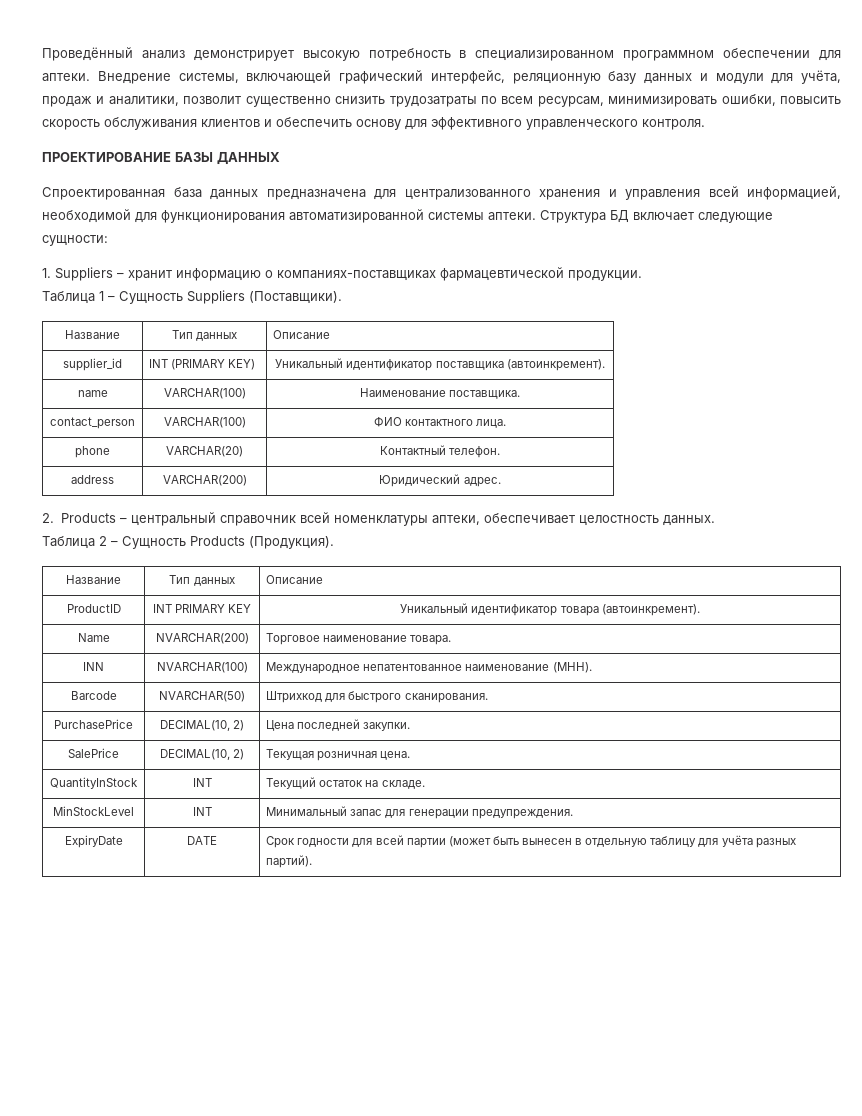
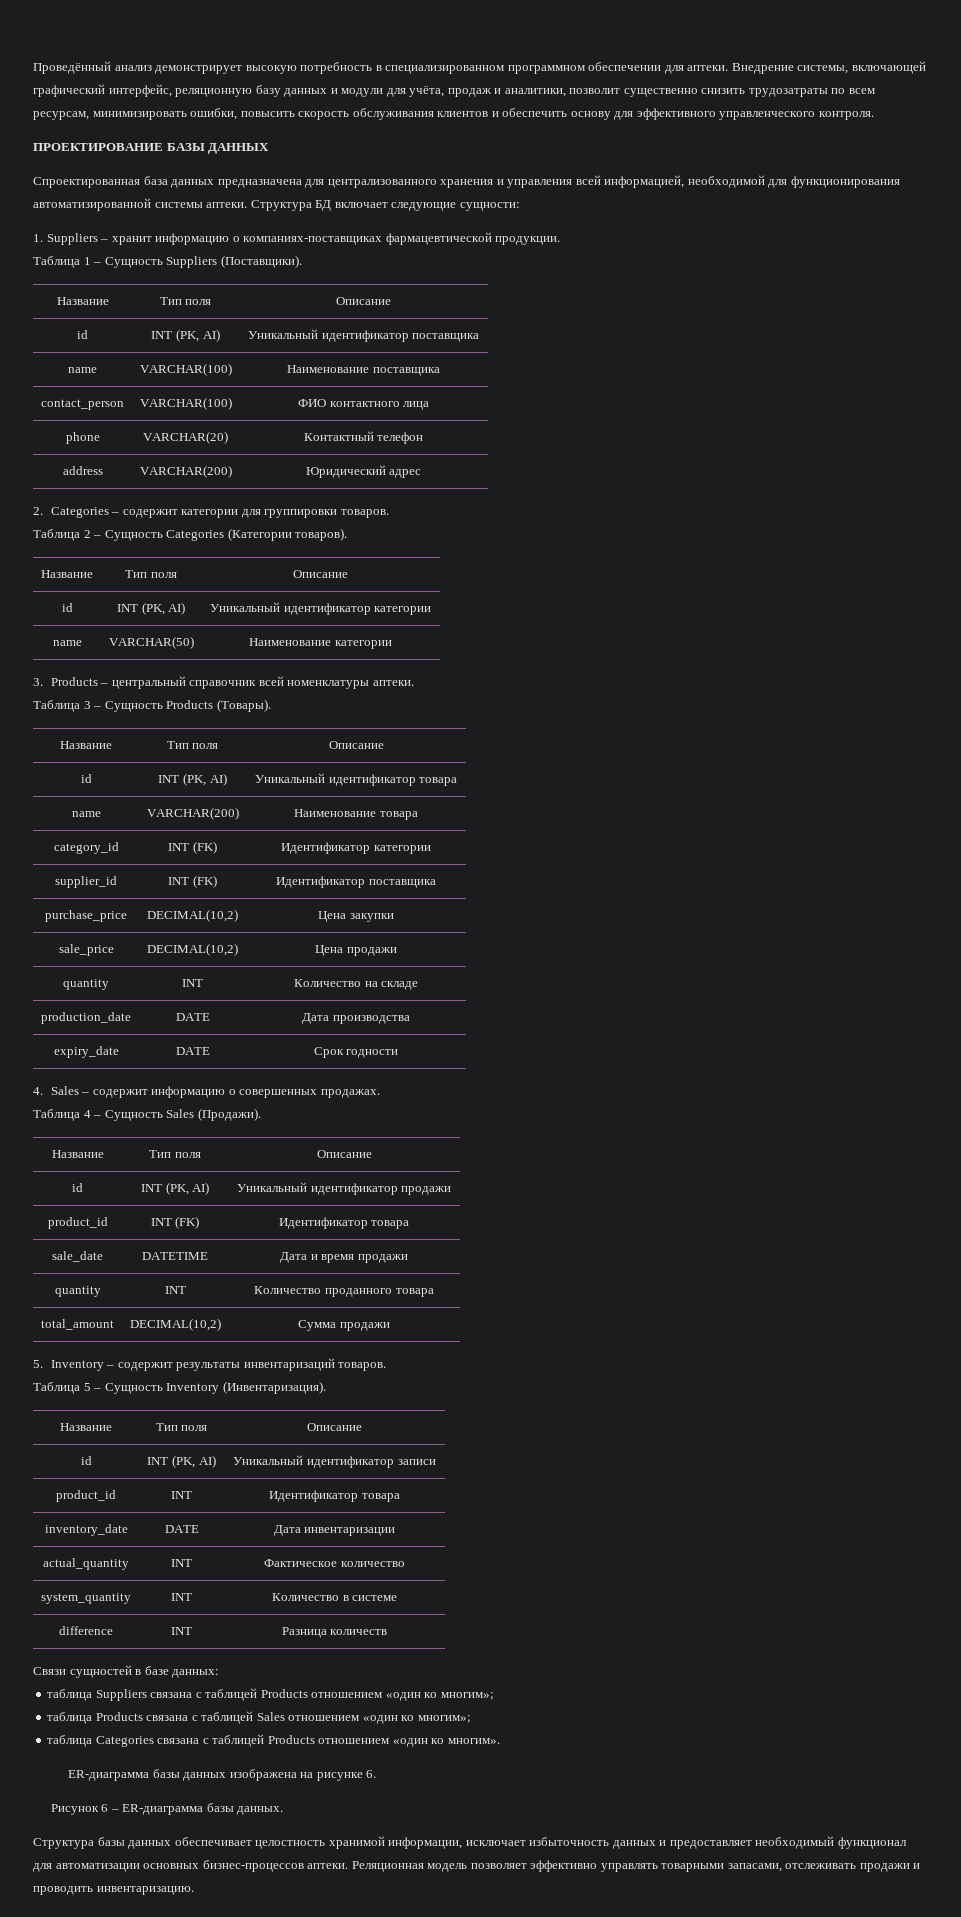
[196,332,238,341] [273,330,331,339] [63,358,122,371] [149,359,256,370] данных | Описание // supplier_id | INT (PRIMARY KEY) -> [185,299,212,305] [336,297,391,305] [77,330,88,339] [151,329,220,342] поля | Описание // id | INT (PK, AI)
[506,359,605,371] (автоинкремент). -> (480, 337) none
[449,390,521,399] поставщика. -> [372,367,440,376] поставщика
[476,419,507,428] лица. -> [403,401,430,410] лица
[449,446,501,458] телефон. -> [377,432,424,444] телефон
[463,477,501,487] адрес. -> [389,469,422,478] адрес
(54, 518) none -> [50,507,389,518] [33,528,348,541] [41,570,93,578] [125,570,177,578] [293,570,348,578] [61,603,73,612] [116,602,186,615] [209,602,432,615] [52,640,82,646] [108,636,194,649] [249,638,392,649] [33,678,43,686] Categories – содержит категории для группировки товаров. // Таблица 2 – Сущность Categories (Категории товаров). // Название | Тип поля | Описание // id | INT (PK, AI) | Уникальный идентификатор категории // name | VARCHAR(50) | Наименование категории // 3.
[431,513,715,526] [42,536,107,549] аптеки, обеспечивает целостность данных. // Таблица 2 -> [372,680,414,686] [33,700,91,712] аптеки. // Таблица 3
[249,536,334,549] [66,575,121,584] [169,575,235,586] [266,575,324,584] [66,604,121,613] [152,604,252,613] (Продукция). // Название | Тип данных | Описание // ProductID | INT PRIMARY KEY -> [216,699,271,712] [60,741,112,749] [166,741,219,749] [328,741,384,749] [80,774,92,783] [158,773,227,786] (Товары). // Название | Тип поля | Описание // id | INT (PK, AI)
[601,604,700,616] [77,633,110,642] [155,633,249,644] [266,633,452,645] [83,662,104,671] [156,662,248,673] [266,662,592,674] [70,691,117,700] [159,691,245,702] [266,691,488,703] [54,719,133,729] [159,720,245,731] [266,719,411,731] [68,748,119,758] [159,749,245,760] [266,749,411,761] [50,777,138,789] [192,778,212,787] [266,777,425,789] [53,806,134,816] [192,807,212,816] [266,806,573,819] [64,835,123,848] [187,836,217,845] [266,835,796,848] [266,855,313,868] (автоинкремент). // Name | NVARCHAR(200) | Торговое наименование товара. // INN | NVARCHAR(100) | Международное непатентованное наименование (МНН). // Barcode | NVARCHAR(50) | Штрихкод для быстрого сканирования. // PurchasePrice | DECIMAL(10, 2) | Цена последней закупки. // SalePrice | DECIMAL(10, 2) | Текущая розничная цена. // QuantityInStock | INT | Текущий остаток на складе. // MinStockLevel | INT | Минимальный запас для генерации предупреждения. // ExpiryDate | DATE | Срок годности для всей партии (может быть вынесен в отдельную таблицу для учёта разных партий). -> [71,811,101,817] [146,807,239,820] [294,809,418,820] [53,842,119,854] [168,841,217,854] [281,842,431,854] [55,876,117,888] [168,875,217,888] [276,876,436,888] [45,910,127,922] [147,909,238,922] [318,911,394,922] [58,944,114,956] [147,943,238,956] [315,945,397,956] [63,979,109,990] [182,979,203,987] [293,979,419,990] [41,1012,131,1024] [175,1013,210,1021] [302,1013,410,1024] [53,1046,119,1058] [175,1047,210,1055] [313,1047,399,1058] [33,1086,380,1098] [33,1108,261,1121] [51,1150,104,1158] [149,1150,201,1158] [316,1150,372,1158] [72,1183,83,1192] [140,1182,210,1195] [236,1182,452,1195] [47,1217,108,1229] [150,1216,200,1229] [278,1217,410,1229] [52,1251,103,1262] [142,1252,208,1260] [280,1252,408,1263] [54,1286,101,1297] [164,1286,186,1294] [254,1286,434,1297] [41,1319,114,1330] [129,1318,221,1331] [298,1320,390,1331] [33,1358,387,1371] [33,1381,326,1394] [60,1423,112,1431] [155,1423,208,1431] [307,1423,362,1431] [80,1456,92,1465] [147,1455,216,1468] [233,1455,436,1468] [56,1490,116,1502] [171,1491,192,1499] [269,1490,400,1502] [44,1524,128,1536] [164,1525,199,1533] [273,1525,396,1536] [43,1558,129,1570] [171,1559,192,1567] [264,1559,405,1567] [41,1593,131,1604] [171,1593,192,1601] [271,1593,398,1601] [59,1626,113,1635] [171,1627,192,1635] [281,1627,388,1638] [33,1665,220,1678] [47,1688,494,1701] [47,1711,471,1724] [47,1734,500,1747] [68,1769,377,1781] [50,1803,284,1815] [33,1836,907,1849] [33,1860,921,1872] [33,1886,194,1895] // name | VARCHAR(200) | Наименование товара // category_id | INT (FK) | Идентификатор категории // supplier_id | INT (FK) | Идентификатор поставщика // purchase_price | DECIMAL(10,2) | Цена закупки // sale_price | DECIMAL(10,2) | Цена продажи // quantity | INT | Количество на складе // production_date | DATE | Дата производства // expiry_date | DATE | Срок годности // 4. Sales – содержит информацию о совершенных продажах. // Таблица 4 – Сущность Sales (Продажи). // Название | Тип поля | Описание // id | INT (PK, AI) | Уникальный идентификатор продажи // product_id | INT (FK) | Идентификатор товара // sale_date | DATETIME | Дата и время продажи // quantity | INT | Количество проданного товара // total_amount | DECIMAL(10,2) | Сумма продажи // 5. Inventory – содержит результаты инвентаризаций товаров. // Таблица 5 – Сущность Inventory (Инвентаризация). // Название | Тип поля | Описание // id | INT (PK, AI) | Уникальный идентификатор записи // product_id | INT | Идентификатор товара // inventory_date | DATE | Дата инвентаризации // actual_quantity | INT | Фактическое количество // system_quantity | INT | Количество в системе // difference | INT | Разница количеств // Связи сущностей в базе данных: // таблица Suppliers связана с таблицей Products отношением «один ко многим»; // таблица Products связана с таблицей Sales отношением «один ко многим»; // таблица Categories связана с таблицей Products отношением «один ко многим». // ER-диаграмма базы данных изображена на рисунке 6. // Рисунок 6 – ER-диаграмма базы данных. // Структура базы данных обеспечивает целостность хранимой информации, исключает избыточность данных и предоставляет необходимый функционал для автоматизации основных бизнес-процессов аптеки. Реляционная модель позволяет эффективно управлять товарными запасами, отслеживать продажи и проводить инвентаризацию.

